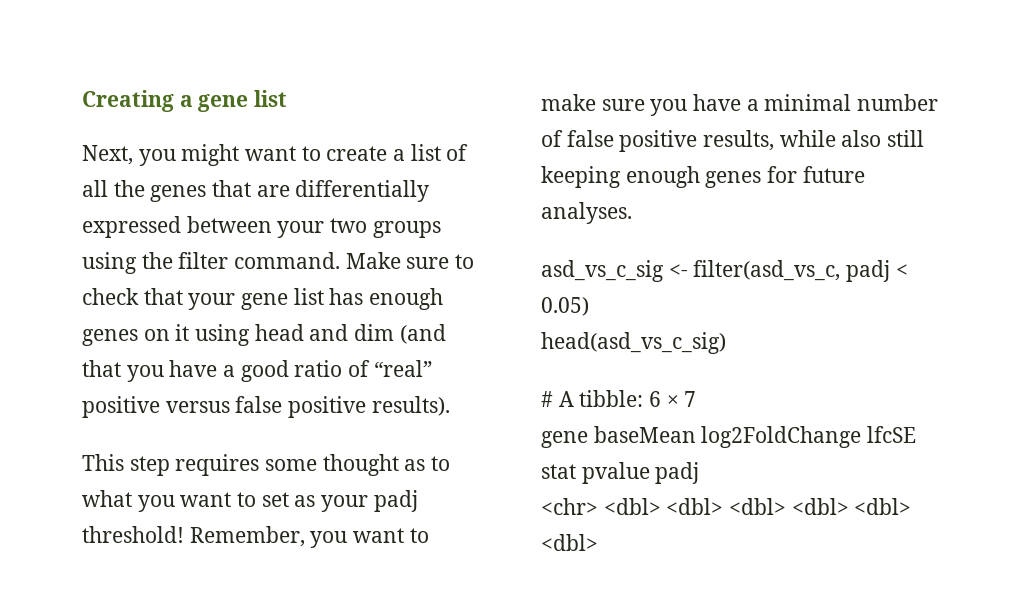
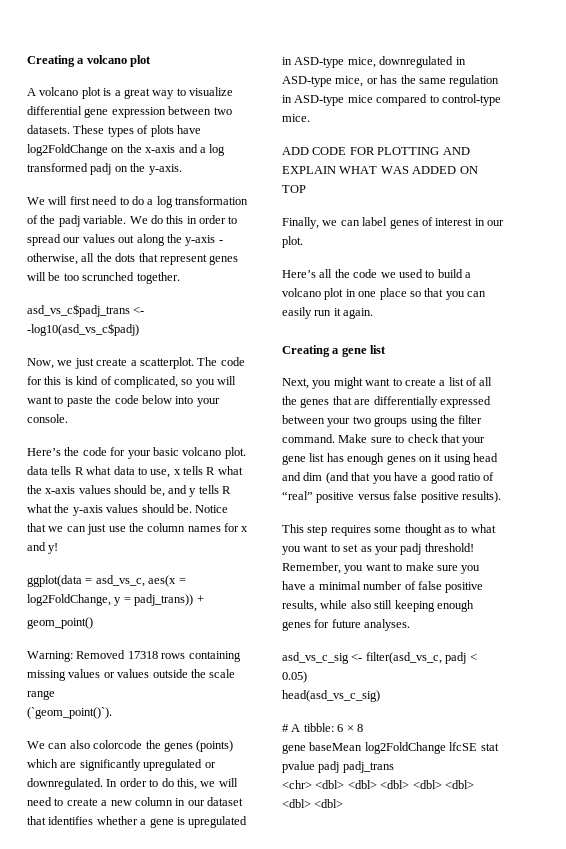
[82,90,193,112] Creating a -> [27,55,152,67] [27,87,233,99] [27,106,232,118] [27,125,201,137] [27,144,226,156] [27,163,182,175] [27,196,248,208] [27,215,238,227] [27,234,223,246] [27,253,239,265] [27,272,180,284] [27,304,145,317] [27,323,139,336] [27,357,245,369] [27,376,236,388] [27,395,220,407] [27,414,68,423] [27,447,246,459] [27,466,243,478] [27,485,231,497] [27,504,229,516] [27,523,249,535] [27,542,59,554] [27,575,186,587] [27,594,204,606] [27,617,93,629] [27,650,241,662] [27,669,236,681] [27,690,55,700] [27,707,112,719] [27,740,234,752] [27,759,216,771] [27,778,238,790] [27,797,243,806] [27,816,248,828] [282,56,466,68] [282,75,500,87] [282,94,501,106] [282,114,310,122] [282,147,470,155] [282,166,478,174] [282,185,306,193] [282,217,504,229] [282,236,303,248] [282,269,471,278] [282,288,486,300] [282,307,374,319] [282,345,340,357] Creating a volcano plot // A volcano plot is a great way to visualize differential gene expression between two datasets. These types of plots have log2FoldChange on the x-axis and a log transformed padj on the y-axis. // We will first need to do a log transformation of the padj variable. We do this in order to spread our values out along the y-axis - otherwise, all the dots that represent genes will be too scrunched together. // asd_vs_c$padj_trans <- -log10(asd_vs_c$padj) // Now, we just create a scatterplot. The code for this is kind of complicated, so you will want to paste the code below into your console. // Here’s the code for your basic volcano plot. data tells R what data to use, x tells R what the x-axis values should be, and y tells R what the y-axis values should be. Notice that we can just use the column names for x and y! // ggplot(data = asd_vs_c, aes(x = log2FoldChange, y = padj_trans)) + // geom_point() // Warning: Removed 17318 rows containing missing values or values outside the scale range // (`geom_point()`). // We can also colorcode the genes (points) which are significantly upregulated or downregulated. In order to do this, we will need to create a new column in our dataset that identifies whether a gene is upregulated in ASD-type mice, downregulated in ASD-type mice, or has the same regulation in ASD-type mice compared to control-type mice. // ADD CODE FOR PLOTTING AND EXPLAIN WHAT WAS ADDED ON TOP // Finally, we can label genes of interest in our plot. // Here’s all the code we used to build a volcano plot in one place so that you can easily run it again. // Creating a
[684,391,697,407] 7 -> [356,724,363,732] 8
(700, 473) none -> [342,761,394,773] padj_trans
(598, 542) none -> [314,799,344,808] <dbl>

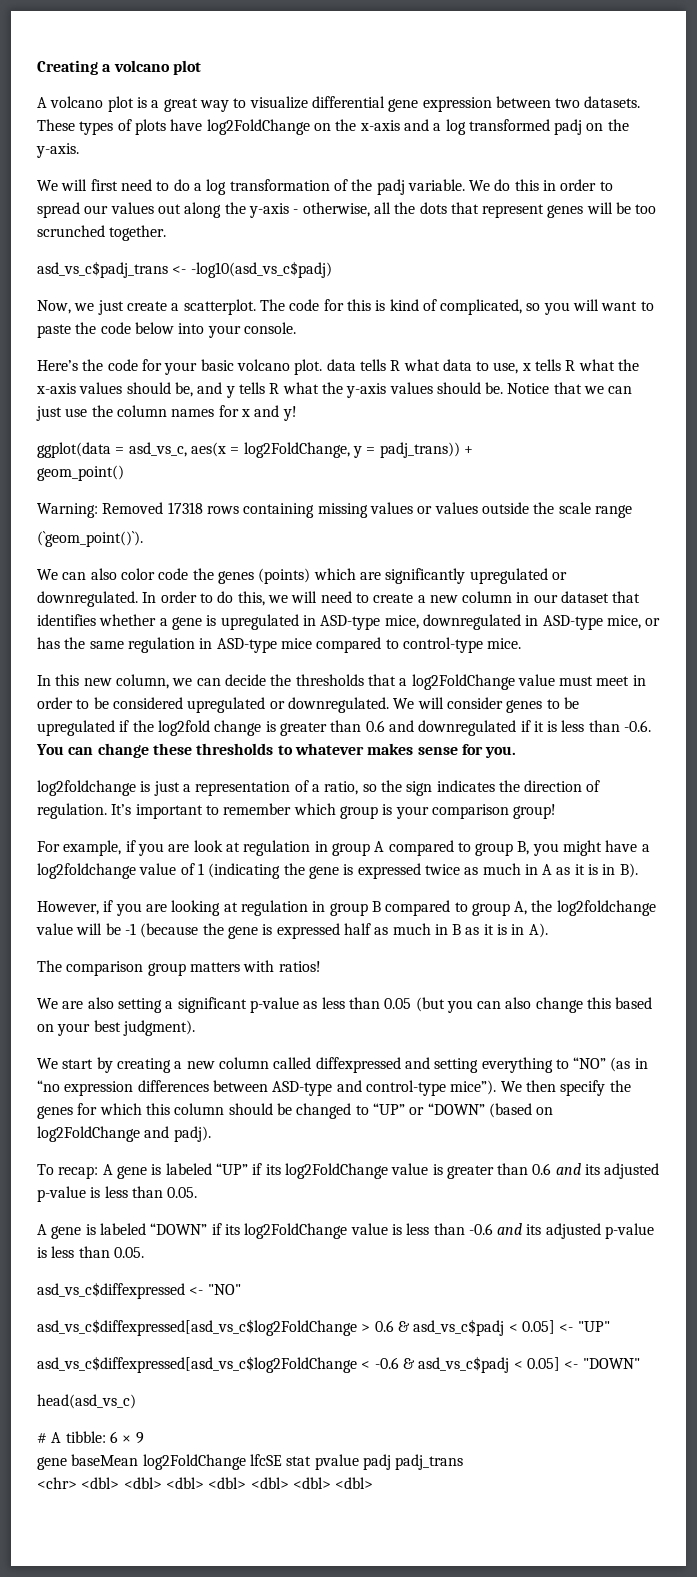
[93,740,143,749] colorcode -> [120,568,189,580] color code
[282,147,470,155] [282,166,478,174] [282,185,306,193] [282,217,504,229] [282,236,303,248] [282,269,471,278] [282,288,486,300] [282,307,374,319] [282,345,387,357] [282,377,493,389] [282,396,491,408] [282,415,483,427] [282,434,486,446] [282,453,498,465] [282,472,495,484] [282,491,501,503] [282,524,496,536] [282,543,474,555] [282,562,481,574] [282,581,484,593] [282,600,474,612] [282,619,411,631] [282,652,477,664] [282,671,307,683] [282,690,380,702] ADD CODE FOR PLOTTING AND EXPLAIN WHAT WAS ADDED ON TOP // Finally, we can label genes of interest in our plot. // Here’s all the code we used to build a volcano plot in one place so that you can easily run it again. // Creating a gene list // Next, you might want to create a list of all the genes that are differentially expressed between your two groups using the filter command. Make sure to check that your gene list has enough genes on it using head and dim (and that you have a good ratio of “real” positive versus false positive results). // This step requires some thought as to what you want to set as your padj threshold! Remember, you want to make sure you have a minimal number of false positive results, while also still keeping enough genes for future analyses. // asd_vs_c_sig <- filter(asd_vs_c, padj < 0.05) // head(asd_vs_c_sig) -> [37,674,646,690] [37,697,579,713] [37,720,652,736] [36,743,517,758] [37,780,601,796] [37,803,557,819] [37,840,650,856] [37,863,638,879] [37,900,656,916] [36,923,548,939] [37,960,321,976] [37,997,653,1013] [37,1020,195,1036] [37,1057,648,1073] [37,1080,631,1096] [37,1103,554,1119] [37,1126,211,1142] [37,1163,660,1179] [37,1186,198,1202] [37,1223,655,1239] [37,1246,144,1258] [37,1282,241,1299] [37,1319,610,1336] [37,1356,640,1373] [37,1394,136,1409] In this new column, we can decide the thresholds that a log2FoldChange value must meet in order to be considered upregulated or downregulated. We will consider genes to be upregulated if the log2fold change is greater than 0.6 and downregulated if it is less than -0.6. You can change these thresholds to whatever makes sense for you. // log2foldchange is just a representation of a ratio, so the sign indicates the direction of regulation. It’s important to remember which group is your comparison group! // For example, if you are look at regulation in group A compared to group B, you might have a log2foldchange value of 1 (indicating the gene is expressed twice as much in A as it is in B). // However, if you are looking at regulation in group B compared to group A, the log2foldchange value will be -1 (because the gene is expressed half as much in B as it is in A). // The comparison group matters with ratios! // We are also setting a significant p-value as less than 0.05 (but you can also change this based on your best judgment). // We start by creating a new column called diffexpressed and setting everything to “NO” (as in “no expression differences between ASD-type and control-type mice”). We then specify the genes for which this column should be changed to “UP” or “DOWN” (based on log2FoldChange and padj). // To recap: A gene is labeled “UP” if its log2FoldChange value is greater than 0.6 and its adjusted p-value is less than 0.05. // A gene is labeled “DOWN” if its log2FoldChange value is less than -0.6 and its adjusted p-value is less than 0.05. // asd_vs_c$diffexpressed <- "NO" // asd_vs_c$diffexpressed[asd_vs_c$log2FoldChange > 0.6 & asd_vs_c$padj < 0.05] <- "UP" // asd_vs_c$diffexpressed[asd_vs_c$log2FoldChange < -0.6 & asd_vs_c$padj < 0.05] <- "DOWN" // head(asd_vs_c)
[356,724,363,732] 8 -> [135,1432,144,1444] 9

